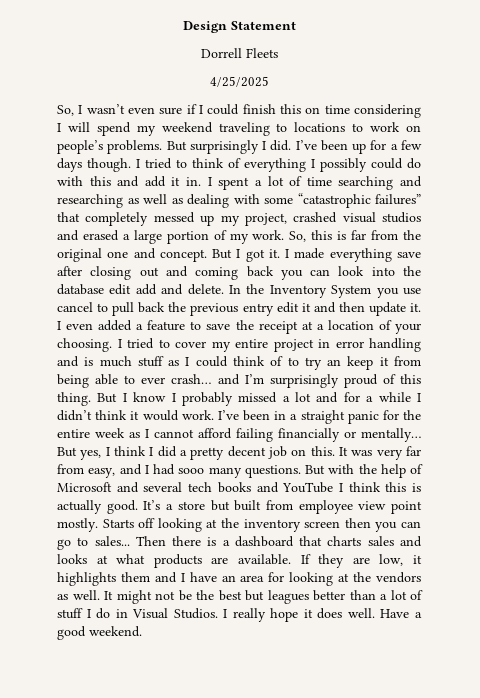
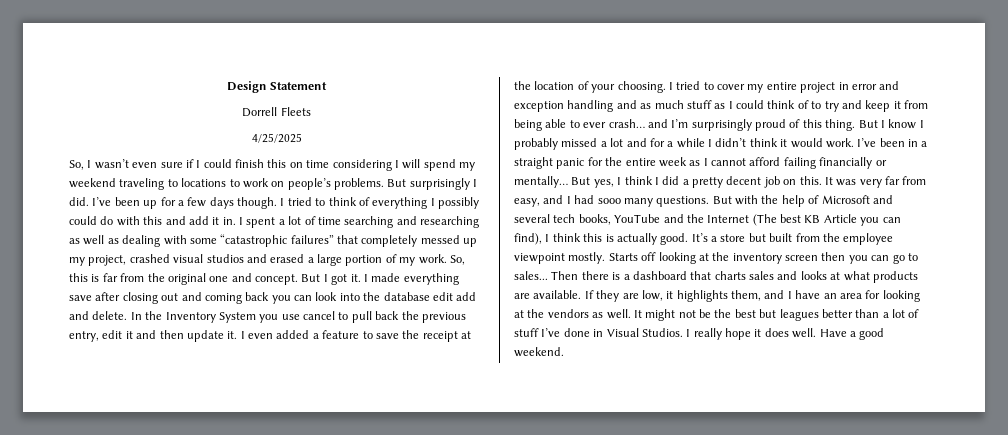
[242,303,274,316] entry -> [69,331,99,342] entry,
[316,324,324,330] a -> [514,81,531,90] the
(364, 344) none -> [879,81,900,90] [514,101,564,112] and exception
[84,357,94,366] is -> [640,103,652,109] as
[327,359,342,366] an -> [841,100,862,109] and
[217,482,334,493] books and YouTube -> [578,214,901,226] [514,233,542,245] books, YouTube and the Internet (The best KB Article you can find),
[298,500,422,514] employee view point -> [822,233,894,245] [514,253,565,264] the employee viewpoint
[120,572,150,582] them -> [731,290,761,301] them,
[86,608,111,619] I do -> [541,328,590,337] I’ve done

